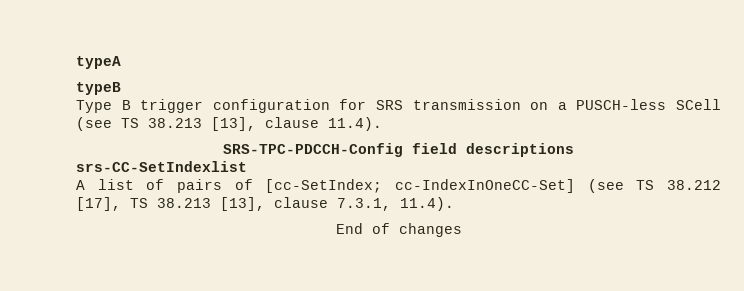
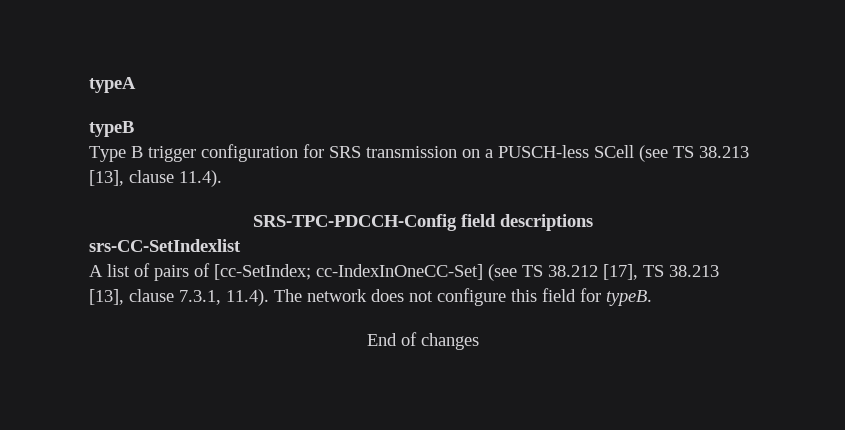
(454, 204) none -> [274,288,652,306] The network does not configure this field for typeB.

